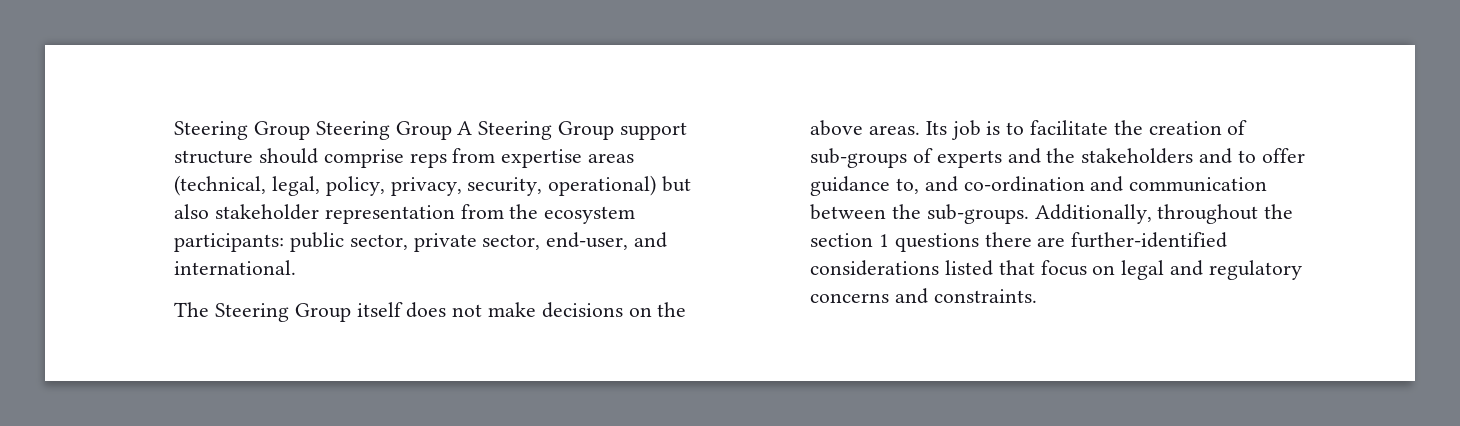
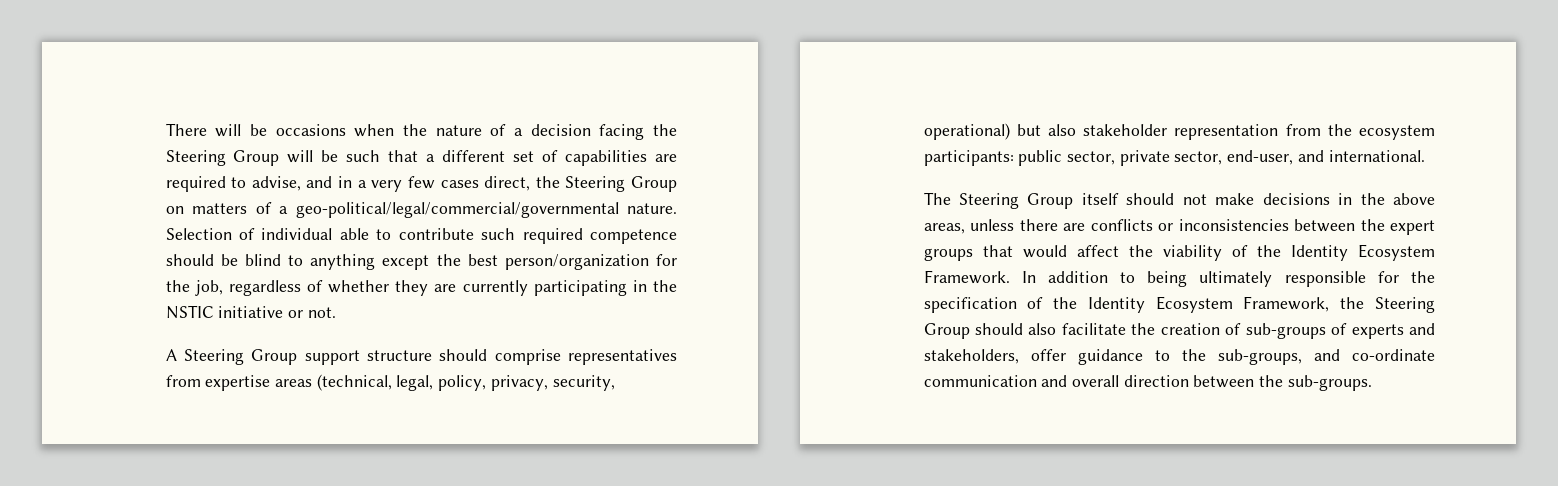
[174,121,452,140] Steering Group Steering Group -> [165,123,678,140] [165,150,677,166] [165,176,677,192] [165,202,677,218] [165,228,677,244] [165,254,677,270] [165,280,677,296] [165,305,336,319] There will be occasions when the nature of a decision facing the Steering Group will be such that a different set of capabilities are required to advise, and in a very few cases direct, the Steering Group on matters of a geo-political/legal/commercial/governmental nature. Selection of individual able to contribute such required competence should be blind to anything except the best person/organization for the job, regardless of whether they are currently participating in the NSTIC initiative or not. //
[409,153,447,168] reps -> [568,349,677,365] representatives
[406,302,447,318] does -> [1126,193,1175,205] should
[628,307,652,317] on -> [1338,193,1353,205] in
[868,120,1025,140] areas. Its job is to -> [923,219,1435,235] [923,244,1435,261] [923,270,1435,287] [923,296,1435,313] [923,323,1057,339] areas, unless there are conflicts or inconsistencies between the expert groups that would affect the viability of the Identity Ecosystem Framework. In addition to being ultimately responsible for the specification of the Identity Ecosystem Framework, the Steering Group should also
[1046,148,1305,164] [810,176,1268,196] [810,204,1294,224] [810,232,1228,252] [810,260,1302,280] [810,288,1037,304] the stakeholders and to offer guidance to, and co-ordination and communication between the sub-groups. Additionally, throughout the section 1 questions there are further-identified considerations listed that focus on legal and regulatory concerns and constraints. -> [923,349,1435,365] [923,375,1372,391] stakeholders, offer guidance to the sub-groups, and co-ordinate communication and overall direction between the sub-groups.

